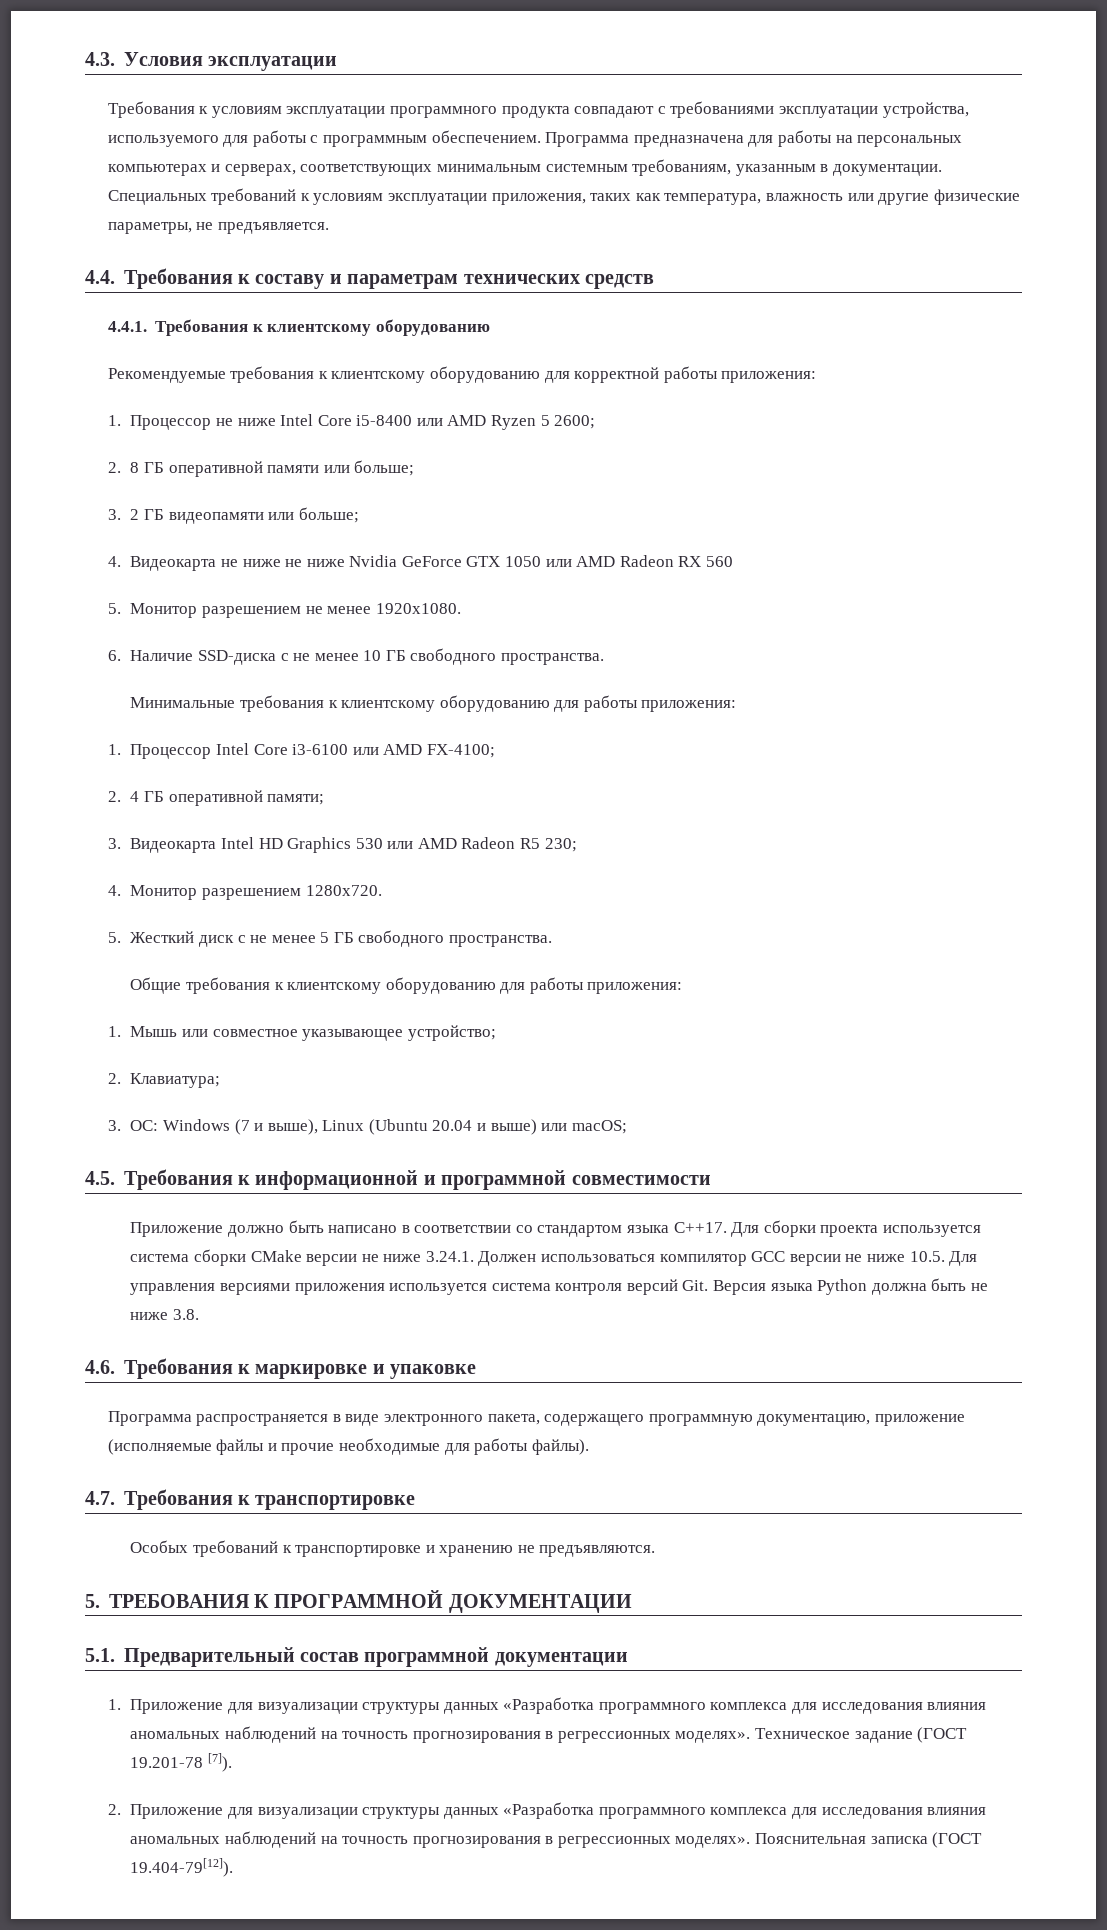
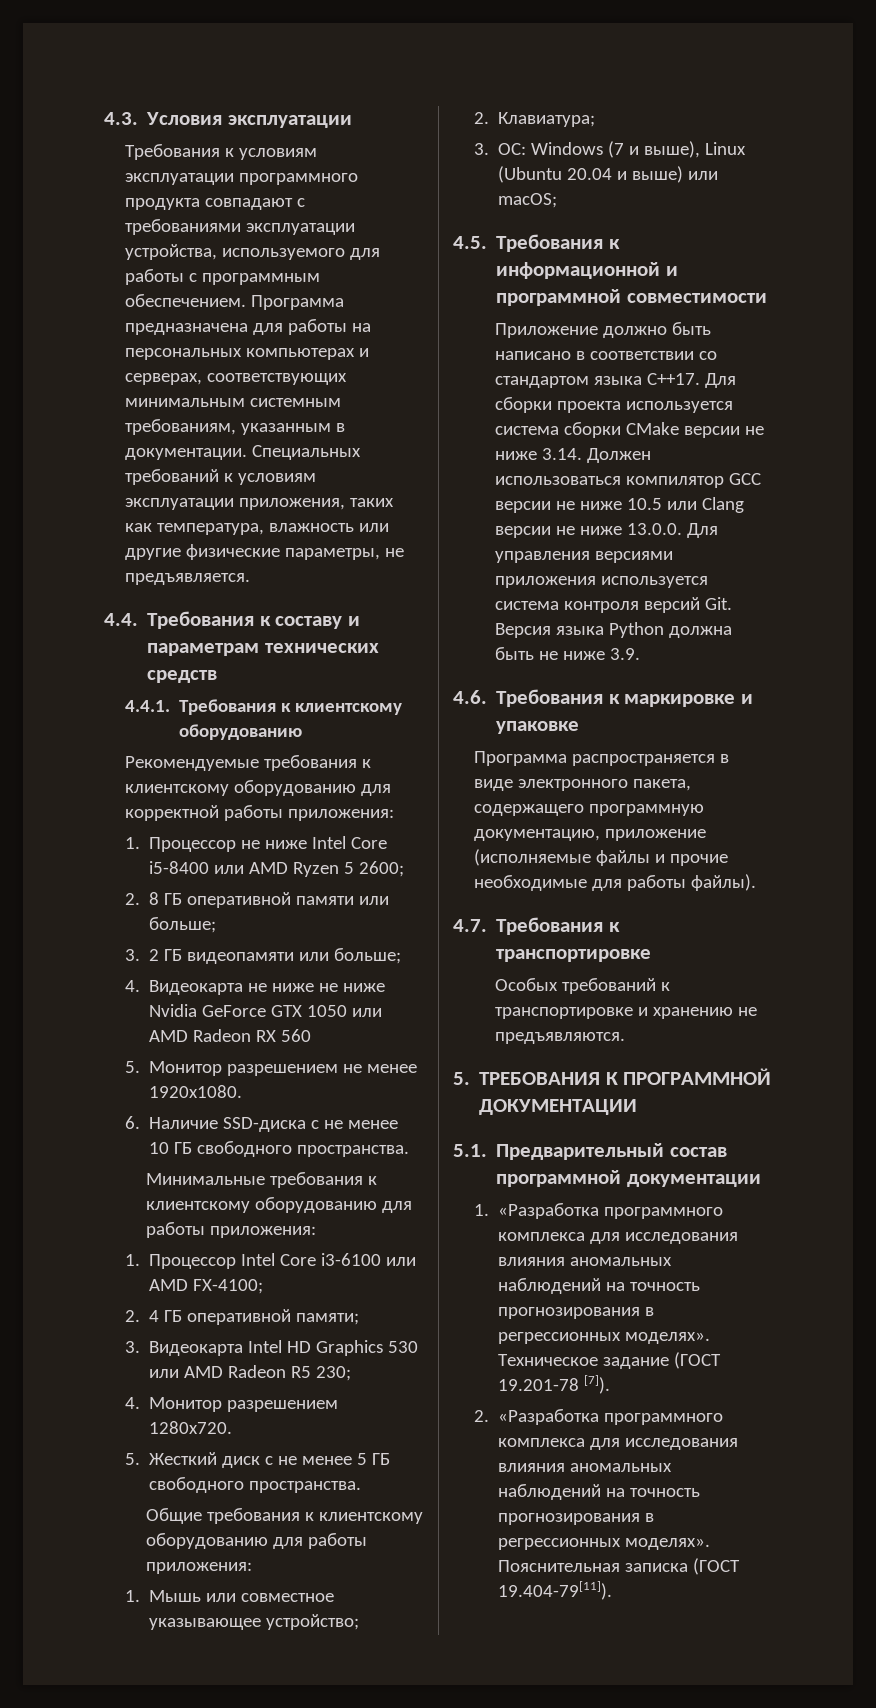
[425,1251,474,1262] 3.24.1. -> [541,448,582,460] 3.14.
[909,1251,945,1262] 10.5. -> [626,497,744,513] [494,523,682,538] 10.5 или Clang версии не ниже 13.0.0.
[172,1309,199,1320] 3.8. -> [609,648,640,660] 3.9.
[130,1699,499,1714] Приложение для визуализации структуры данных -> (489, 1210) none
[130,1804,499,1819] Приложение для визуализации структуры данных -> (489, 1416) none
[130,1858,234,1877] 19.404-79[12]). -> [498,1581,613,1600] 19.404-79[11]).

